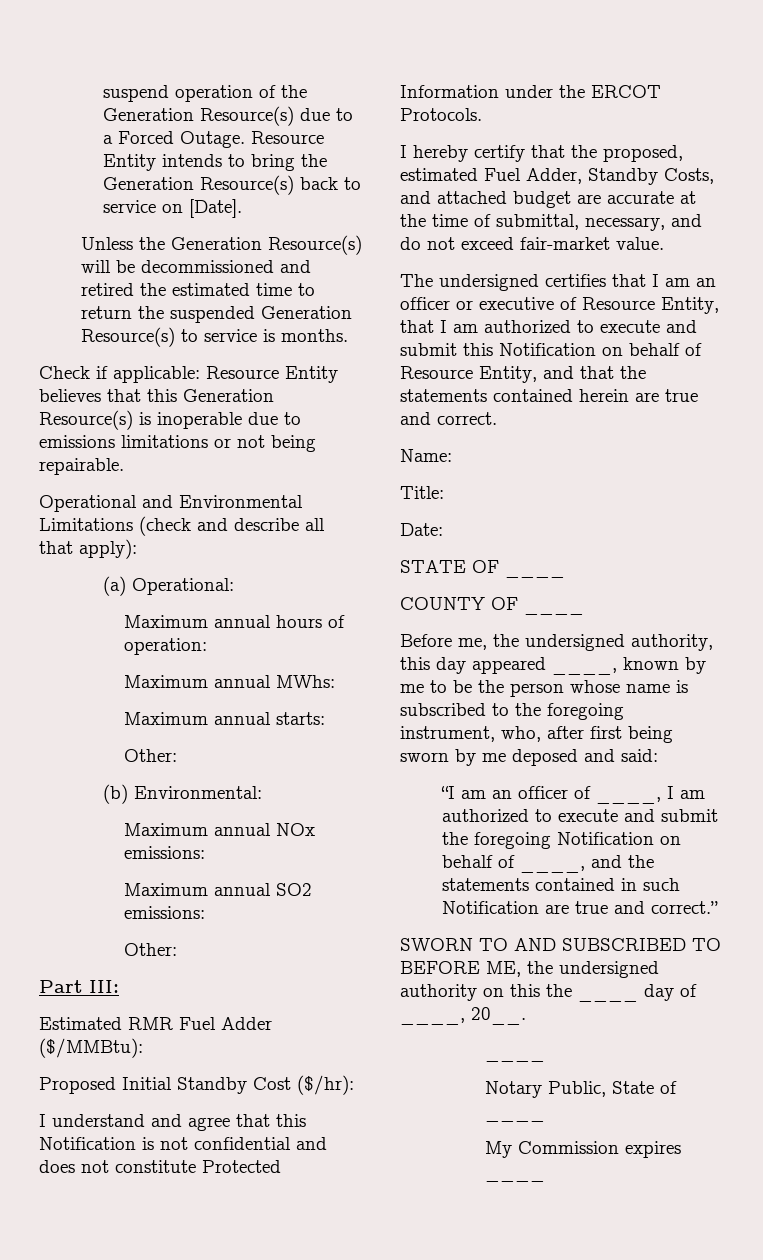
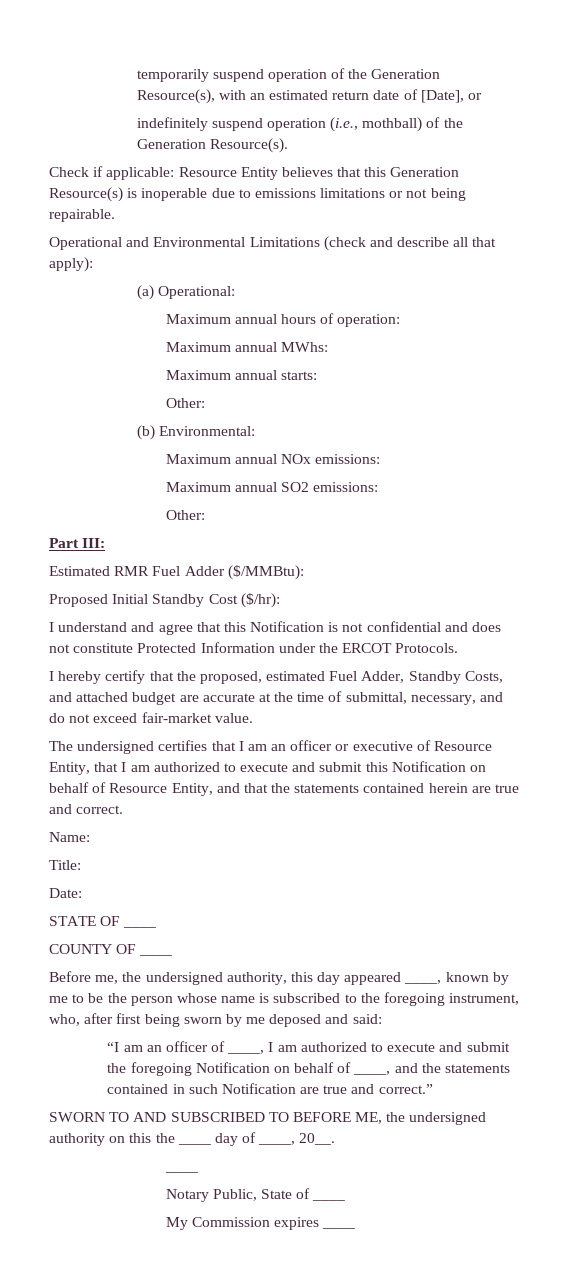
(102, 93) none -> [136,69,209,82] temporarily
[199,106,353,126] [102,131,324,148] [102,154,327,171] [102,175,361,195] [102,199,242,218] [81,235,363,255] [81,260,312,273] [81,283,316,296] [81,306,353,323] [81,327,349,347] Resource(s) due to a Forced Outage. Resource Entity intends to bring the Generation Resource(s) back to service on [Date]. // Unless the Generation Resource(s) will be decommissioned and retired the estimated time to return the suspended Generation Resource(s) to service is months. -> [136,89,483,104] [136,117,463,132] [136,138,288,153] Resource(s), with an estimated return date of [Date], or // indefinitely suspend operation (i.e., mothball) of the Generation Resource(s).

